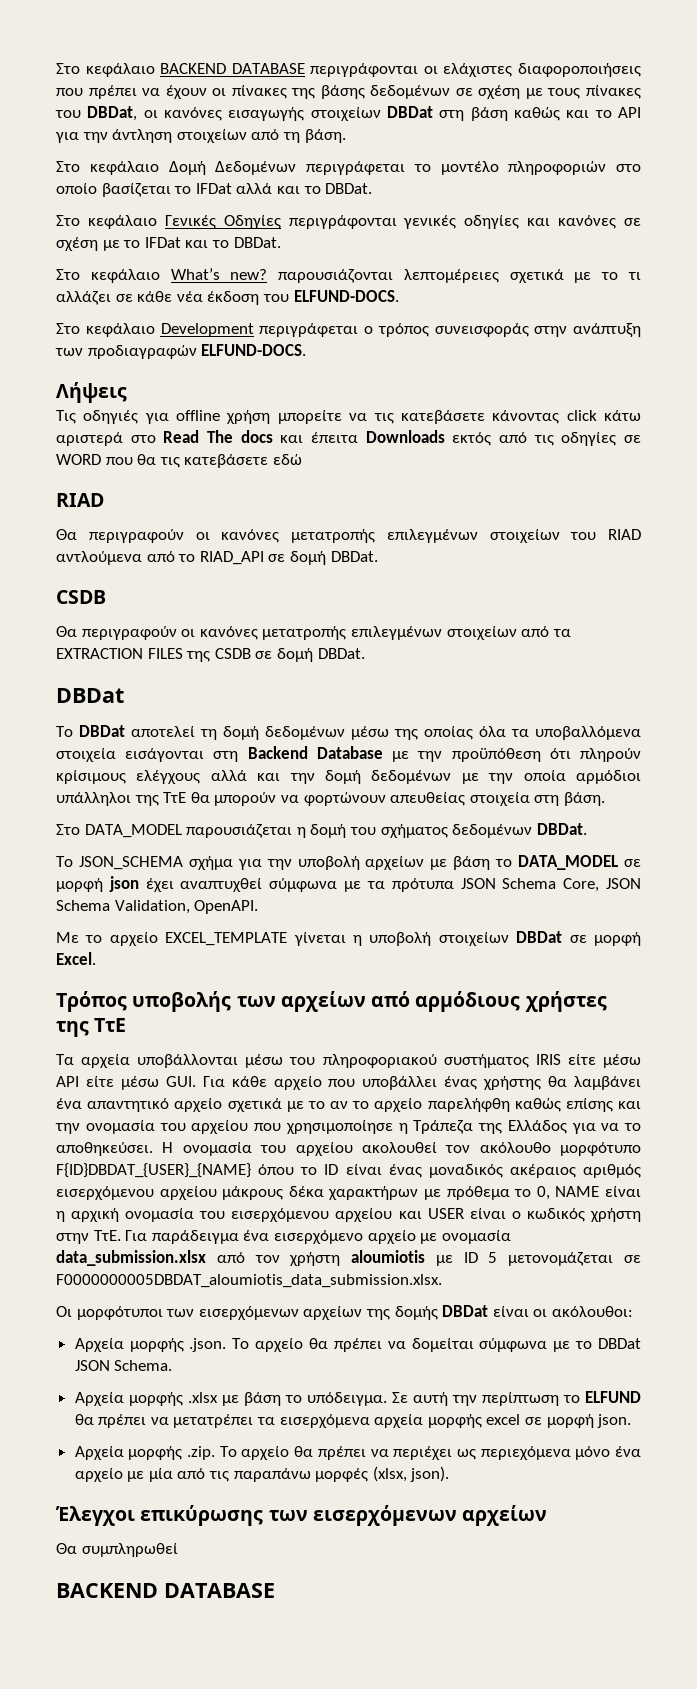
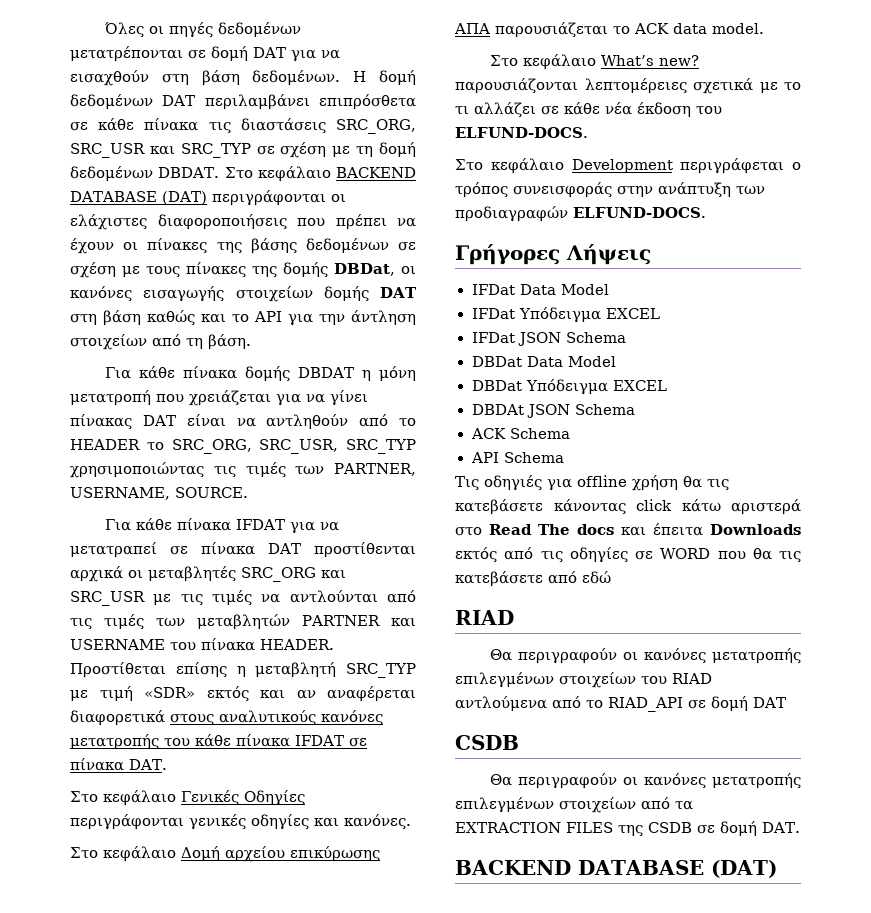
(56, 68) none -> [104,22,301,38] [70,46,340,62] [70,70,416,86] [70,94,416,110] [70,118,416,134] [70,142,416,158] [70,166,220,181] Όλες οι πηγές δεδομένων μετατρέπονται σε δομή DAT για να εισαχθούν στη βάση δεδομένων. Η δομή δεδομένων DAT περιλαμβάνει επιπρόσθετα σε κάθε πίνακα τις διαστάσεις SRC_ORG, SRC_USR και SRC_TYP σε σχέση με τη δομή δεδομένων DBDAT.
(305, 68) none -> [162,191,207,205] (DAT)
[55,110,81,118] του -> [252,262,328,278] της δομής
[387,106,433,118] DBDat -> [323,286,417,302] δομής DAT
[56,161,641,175] [56,183,373,197] Στο κεφάλαιο Δομή Δεδομένων περιγράφεται το μοντέλο πληροφοριών στο οποίο βασίζεται το IFDat αλλά και το DBDat. -> [104,366,416,382] [70,390,368,406] [70,414,416,430] [70,439,416,454] [70,462,417,478] [70,487,248,500] [104,518,339,534] [70,542,416,558] [70,566,346,582] [70,590,416,606] [70,614,416,630] [70,638,334,651] [70,662,416,678] [70,686,416,702] [70,710,383,726] [70,734,367,750] [70,758,167,771] Για κάθε πίνακα δομής DBDAT η μόνη μετατροπή που χρειάζεται για να γίνει πίνακας DAT είναι να αντληθούν από το HEADER το SRC_ORG, SRC_USR, SRC_TYP χρησιμοποιώντας τις τιμές των PARTNER, USERNAME, SOURCE. // Για κάθε πίνακα IFDAT για να μετατραπεί σε πίνακα DAT προστίθενται αρχικά οι μεταβλητές SRC_ORG και SRC_USR με τις τιμές να αντλούνται από τις τιμές των μεταβλητών PARTNER και USERNAME του πίνακα HEADER. Προστίθεται επίσης η μεταβλητή SRC_TYP με τιμή «SDR» εκτός και αν αναφέρεται διαφορετικά στους αναλυτικούς κανόνες μετατροπής του κάθε πίνακα IFDAT σε πίνακα DAT.
[558,215,641,229] [56,237,281,251] κανόνες σε σχέση με το IFDat και το DBDat. -> [344,814,411,830] [70,846,380,862] [454,22,764,38] κανόνες. // Στο κεφάλαιο Δομή αρχείου επικύρωσης ΑΠΑ παρουσιάζεται το ACK data model.
(307, 350) none -> [455,244,560,265] Γρήγορες
(127, 392) none -> [471,284,609,295] [471,307,660,323] [471,332,626,346] [471,356,616,367] [471,379,667,395] [471,404,635,418] [470,428,570,439] [470,452,564,463] // IFDat Data Model // IFDat Υπόδειγμα EXCEL // IFDat JSON Schema // DBDat Data Model // DBDat Υπόδειγμα EXCEL // DBDAt JSON Schema // ACK Schema // API Schema
[277,410,368,424] μπορείτε να -> [683,476,702,488] θα
(269, 461) none -> [548,571,577,584] από
[330,551,378,562] DBDat. -> [753,697,786,708] DAT
[317,648,365,659] [56,688,124,703] [56,725,641,740] [56,746,641,762] [56,770,641,784] [56,792,605,806] [56,823,587,838] [56,855,642,870] [56,876,641,892] [56,900,259,914] [56,931,641,946] [56,952,96,965] [56,991,607,1012] [56,1018,127,1037] [56,1054,641,1068] [56,1076,642,1090] [56,1098,641,1112] [55,1120,641,1134] [56,1142,641,1156] [56,1163,641,1178] [56,1186,642,1200] [56,1208,641,1222] [56,1230,511,1244] [56,1250,641,1266] [56,1274,442,1288] [56,1305,633,1320] [74,1338,641,1352] [74,1360,173,1371] [74,1391,641,1406] [74,1414,632,1428] [74,1446,641,1460] [74,1466,450,1482] [56,1505,548,1526] [56,1543,178,1557] [56,1583,275,1598] DBDat. // DBDat // Το DBDat αποτελεί τη δομή δεδομένων μέσω της οποίας όλα τα υποβαλλόμενα στοιχεία εισάγονται στη Backend Database με την προϋπόθεση ότι πληρούν κρίσιμους ελέγχους αλλά και την δομή δεδομένων με την οποία αρμόδιοι υπάλληλοι της ΤτΕ θα μπορούν να φορτώνουν απευθείας στοιχεία στη βάση. // Στο DATA_MODEL παρουσιάζεται η δομή του σχήματος δεδομένων DBDat. // Το JSON_SCHEMA σχήμα για την υποβολή αρχείων με βάση το DATA_MODEL σε μορφή json έχει αναπτυχθεί σύμφωνα με τα πρότυπα JSON Schema Core, JSON Schema Validation, OpenAPI. // Με το αρχείο EXCEL_TEMPLATE γίνεται η υποβολή στοιχείων DBDat σε μορφή Excel. // Τρόπος υποβολής των αρχείων από αρμόδιους χρήστες της ΤτΕ // Τα αρχεία υποβάλλονται μέσω του πληροφοριακού συστήματος IRIS είτε μέσω API είτε μέσω GUI. Για κάθε αρχείο που υποβάλλει ένας χρήστης θα λαμβάνει ένα απαντητικό αρχείο σχετικά με το αν το αρχείο παρελήφθη καθώς επίσης και την ονομασία του αρχείου που χρησιμοποίησε η Τράπεζα της Ελλάδος για να το αποθηκεύσει. Η ονομασία του αρχείου ακολουθεί τον ακόλουθο μορφότυπο F{ID}DBDAT_{USER}_{NAME} όπου το ID είναι ένας μοναδικός ακέραιος αριθμός εισερχόμενου αρχείου μάκρους δέκα χαρακτήρων με πρόθεμα το 0, NAME είναι η αρχική ονομασία του εισερχόμενου αρχείου και USER είναι ο κωδικός χρήστη στην ΤτΕ. Για παράδειγμα ένα εισερχόμενο αρχείο με ονομασία data_submission.xlsx από τον χρήστη aloumiotis με ID 5 μετονομάζεται σε F0000000005DBDAT_aloumiotis_data_submission.xlsx. // Οι μορφότυποι των εισερχόμενων αρχείων της δομής DBDat είναι οι ακόλουθοι: // Αρχεία μορφής .json. Το αρχείο θα πρέπει να δομείται σύμφωνα με το DBDat JSON Schema. // Αρχεία μορφής .xlsx με βάση το υπόδειγμα. Σε αυτή την περίπτωση το ELFUND θα πρέπει να μετατρέπει τα εισερχόμενα αρχεία μορφής excel σε μορφή json. // Αρχεία μορφής .zip. Το αρχείο θα πρέπει να περιέχει ως περιεχόμενα μόνο ένα αρχείο με μία από τις παραπάνω μορφές (xlsx, json). // Έλεγχοι επικύρωσης των εισερχόμενων αρχείων // Θα συμπληρωθεί // BACKEND DATABASE -> [762,822,800,833] [455,860,777,878] DAT. // BACKEND DATABASE (DAT)

